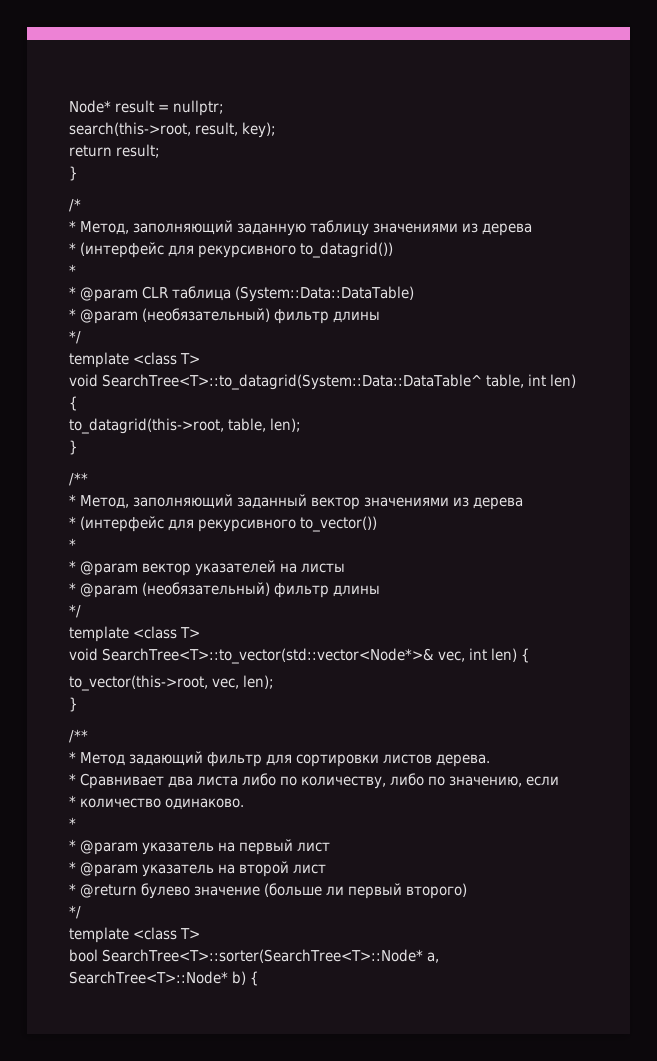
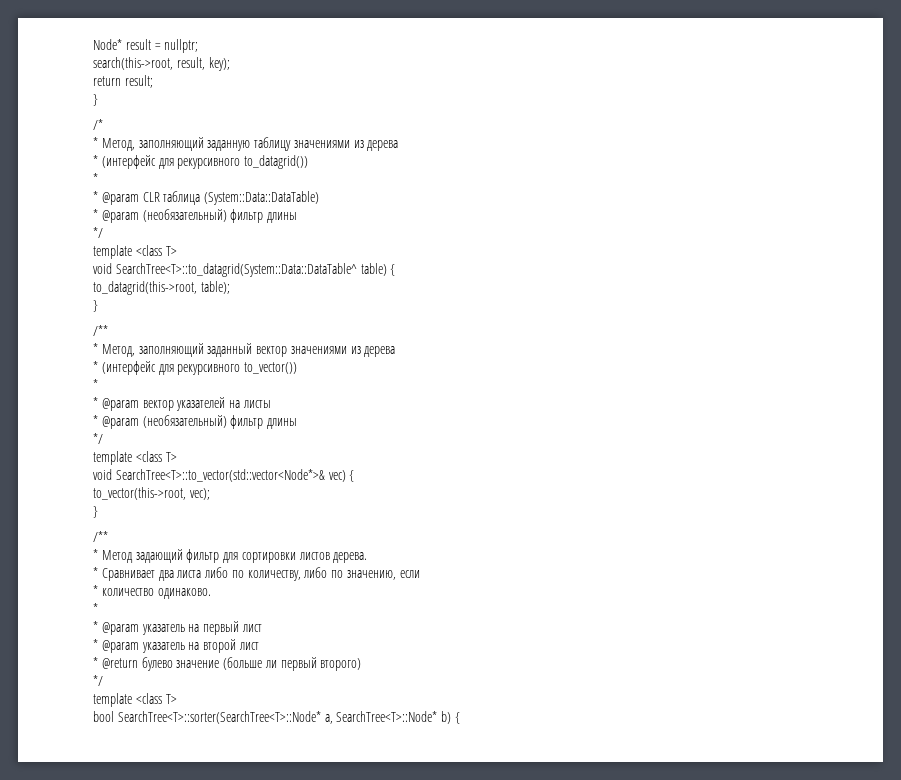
[485,374,576,388] table, int len) -> [360,263,387,276] table)
[228,418,301,432] table, len); -> [200,281,230,294] table);
[437,648,517,662] vec, int len) -> [328,470,346,482] vec)
[212,675,274,689] vec, len); -> [189,488,210,500] vec);

